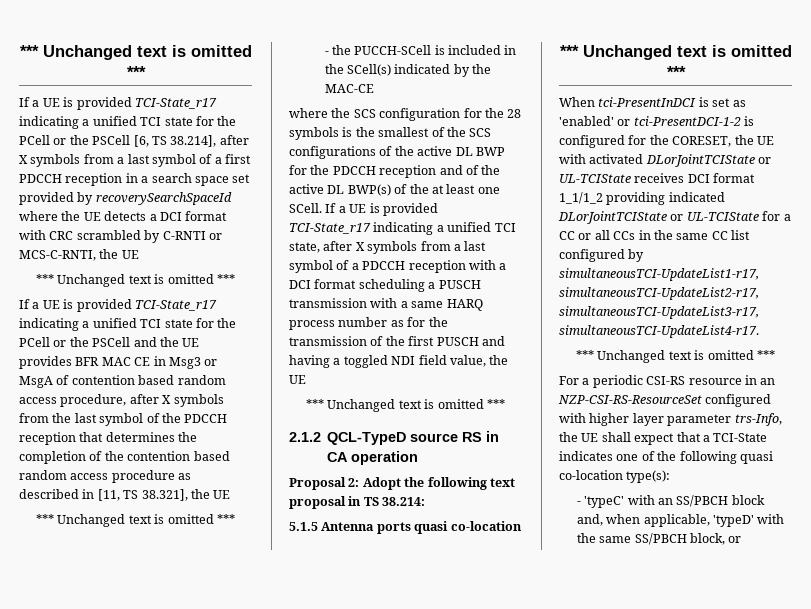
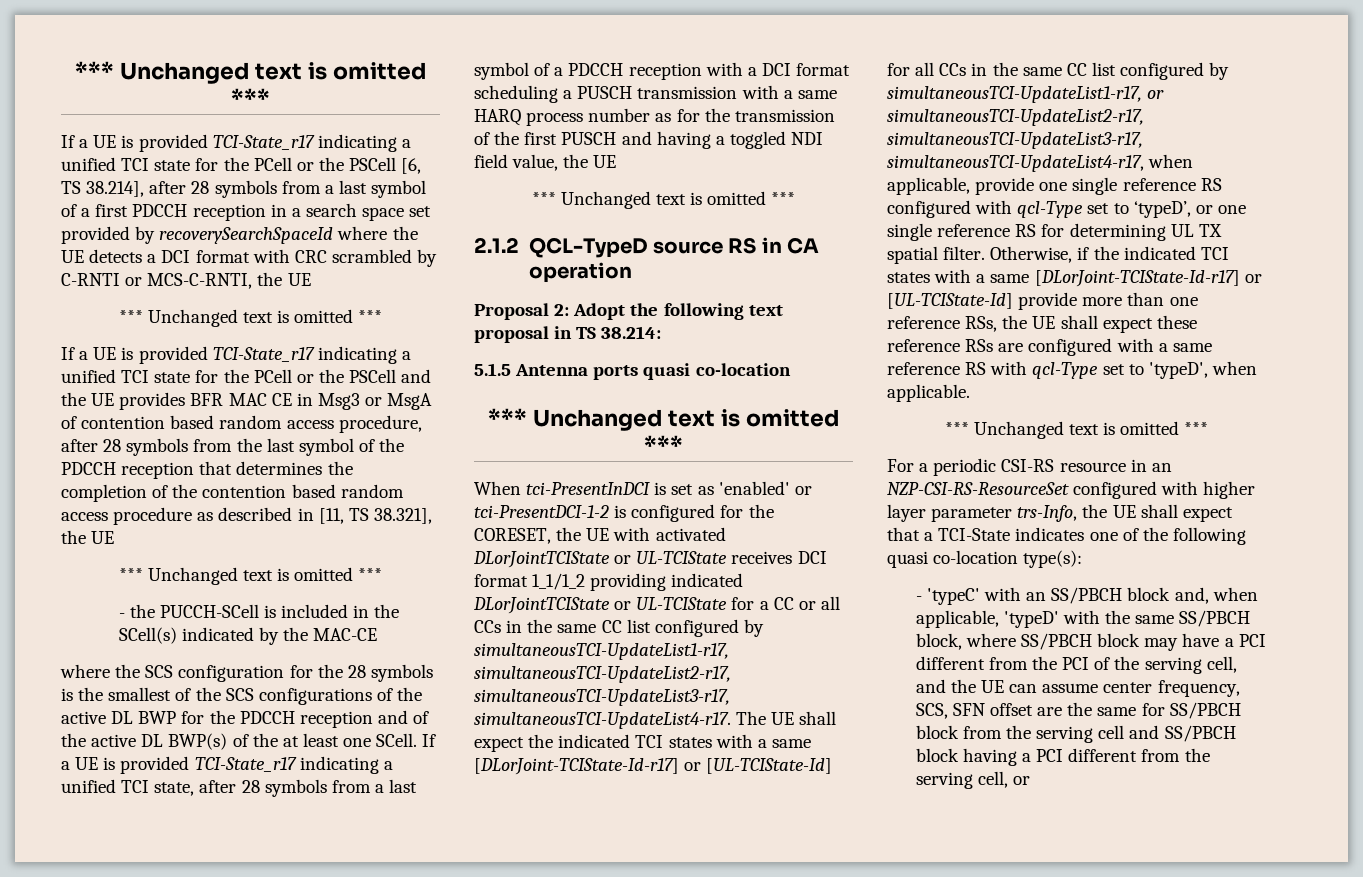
[19,155,28,164] X -> [191,181,210,194] 28
[162,395,172,404] X -> [103,439,122,452] 28
[355,242,365,251] X -> [241,780,260,793] 28
(759, 331) none -> [736,711,837,725] [474,734,811,752] [474,758,833,775] [887,62,1230,80] [887,86,1165,103] [887,109,1144,126] [887,132,1143,149] [887,154,1194,172] [887,177,1222,195] [887,200,1246,218] [887,223,1222,241] [887,246,1229,264] [887,269,1262,287] [887,292,1198,310] [887,315,1197,333] [887,338,1212,356] [887,361,1257,379] [887,384,970,402] The UE shall expect the indicated TCI states with a same [DLorJoint-TCIState-Id-r17] or [UL-TCIState-Id] for all CCs in the same CC list configured by simultaneousTCI-UpdateList1-r17, or simultaneousTCI-UpdateList2-r17, simultaneousTCI-UpdateList3-r17, simultaneousTCI-UpdateList4-r17, when applicable, provide one single reference RS configured with qcl-Type set to ‘typeD’, or one single reference RS for determining UL TX spatial filter. Otherwise, if the indicated TCI states with a same [DLorJoint-TCIState-Id-r17] or [UL-TCIState-Id] provide more than one reference RSs, the UE shall expect these reference RSs are configured with a same reference RS with qcl-Type set to 'typeD', when applicable.
(725, 539) none -> [965,633,1266,651] [915,656,1237,674] [915,679,1240,697] [915,702,1241,719] [915,725,1236,743] [915,748,1210,766] [915,771,1008,789] where SS/PBCH block may have a PCI different from the PCI of the serving cell, and the UE can assume center frequency, SCS, SFN offset are the same for SS/PBCH block from the serving cell and SS/PBCH block having a PCI different from the serving cell,

